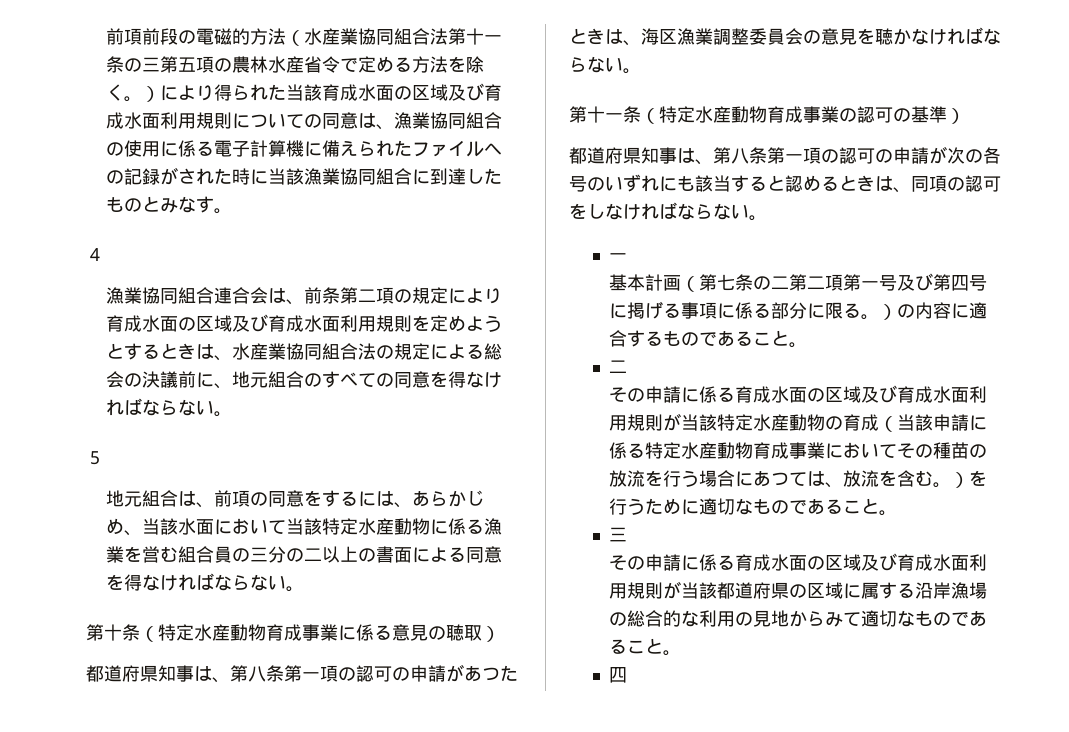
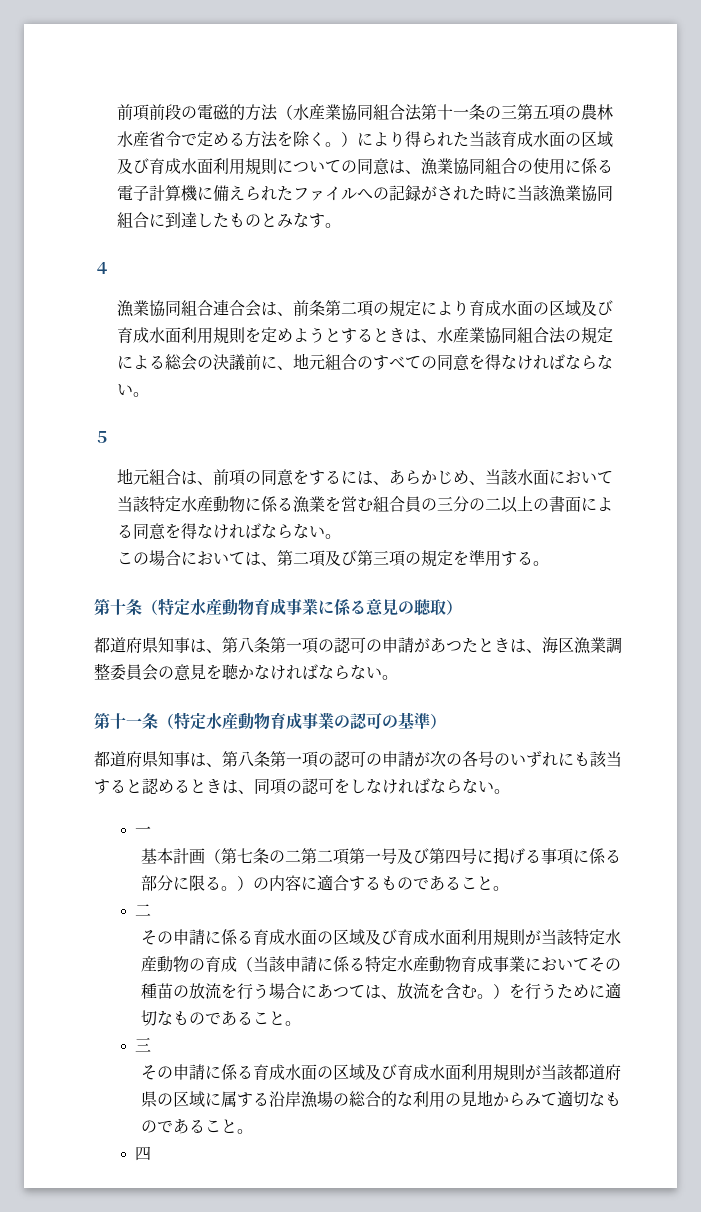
(305, 589) none -> [117,550,550,567] // この場合においては、第二項及び第三項の規定を準用する。

